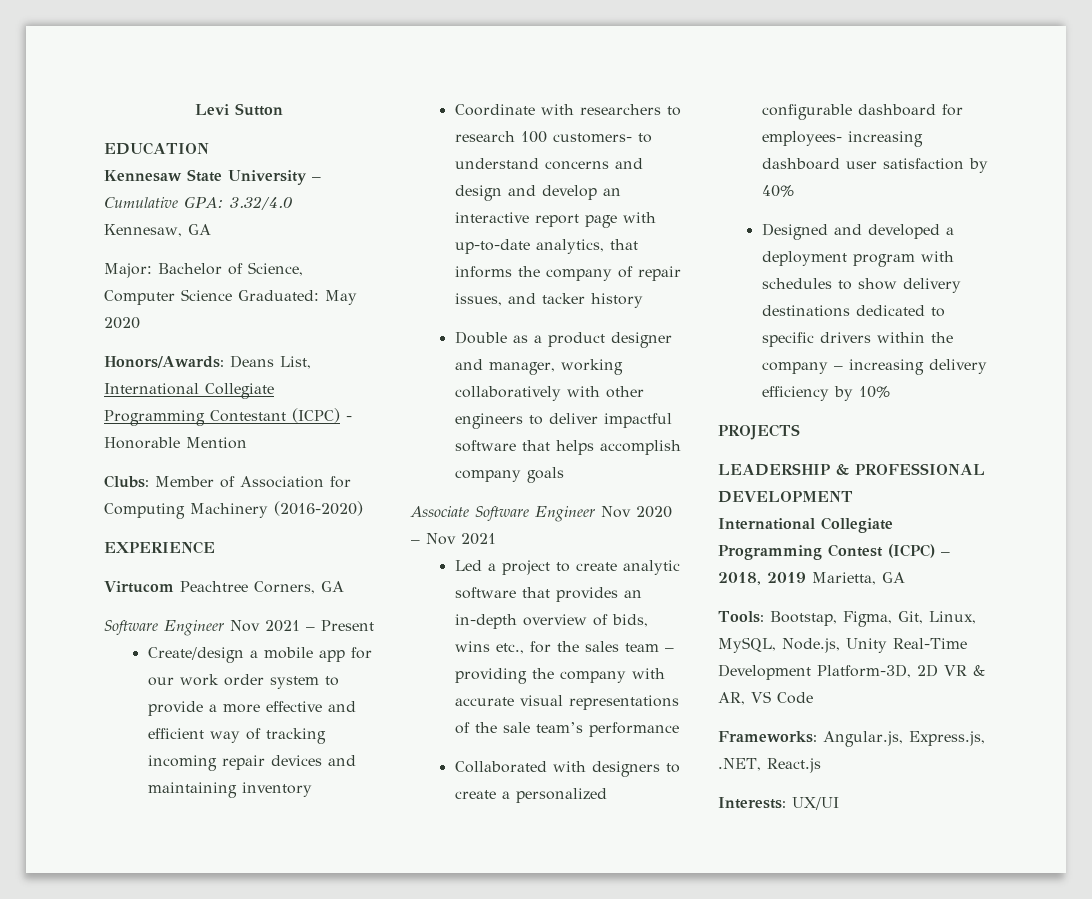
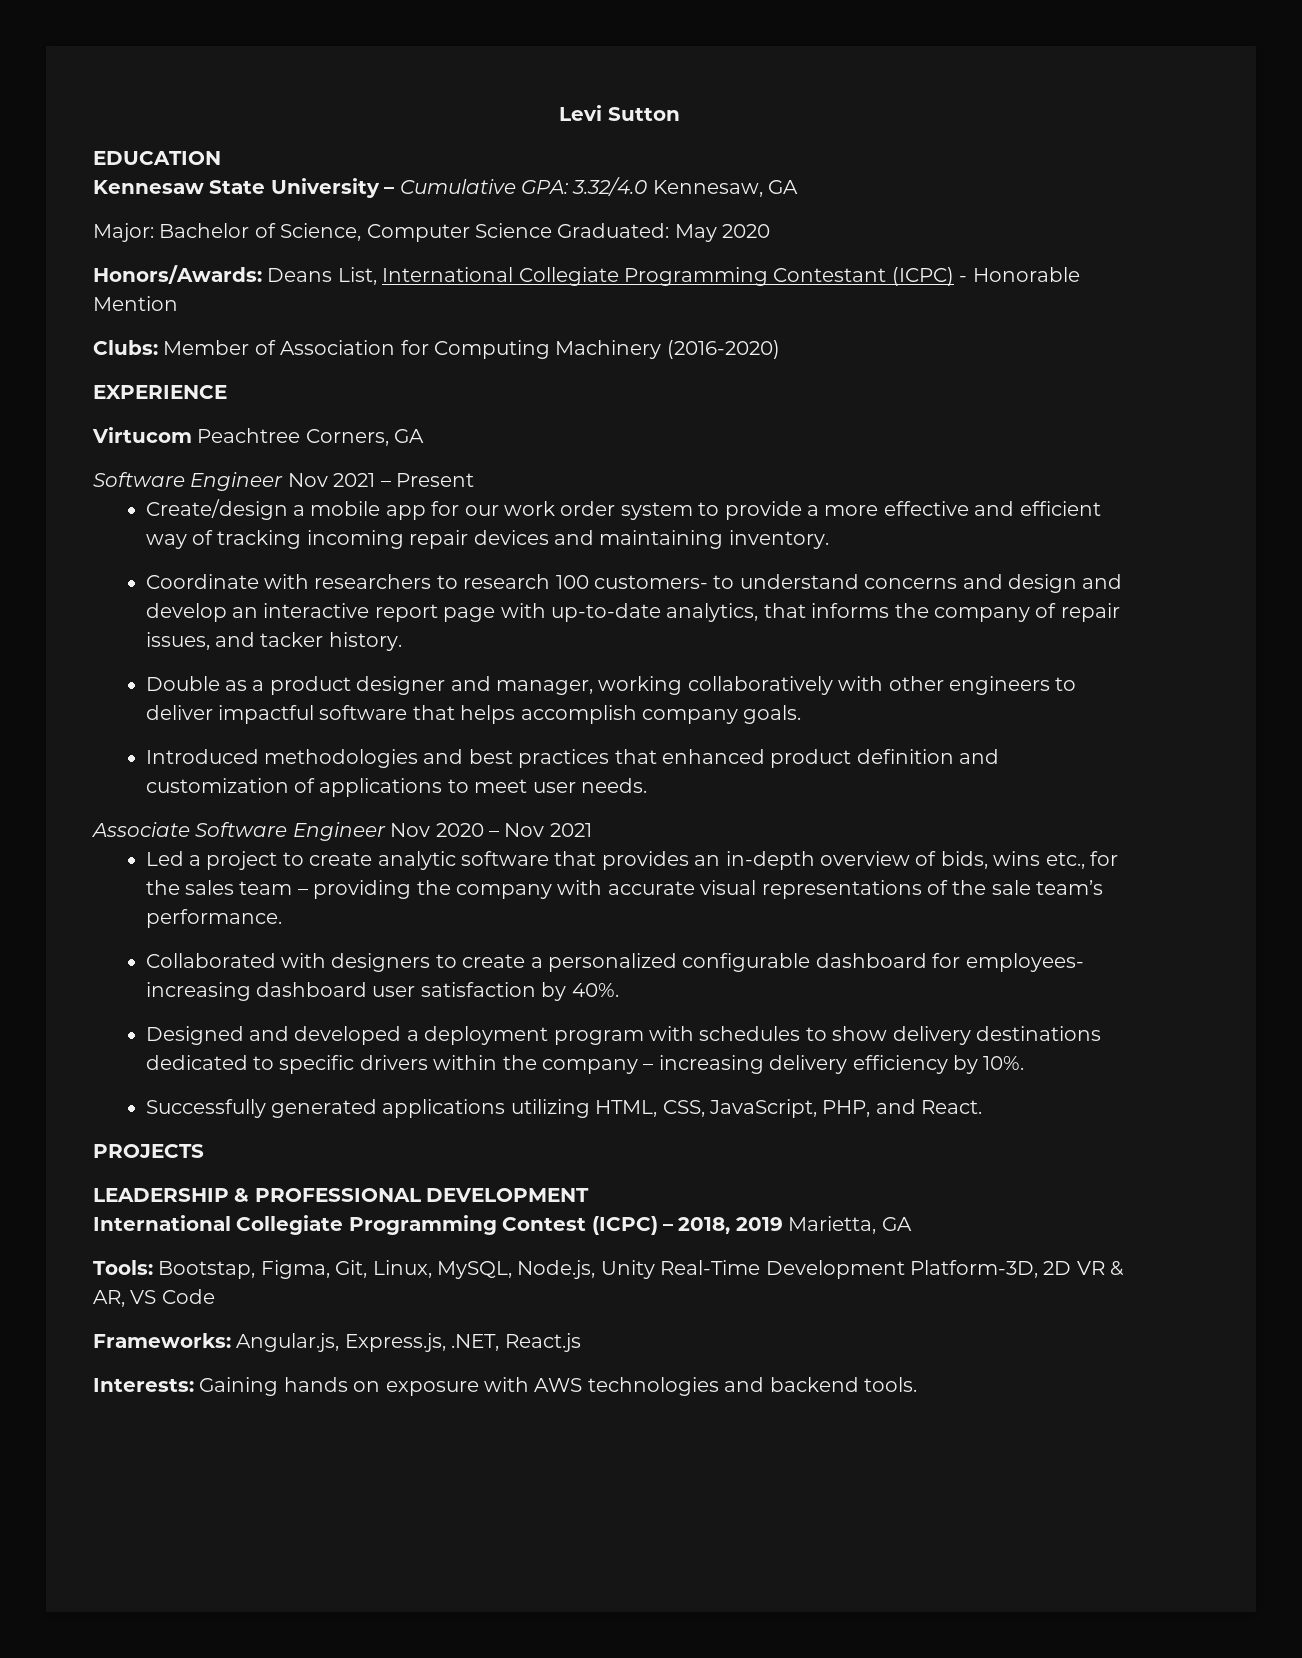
[241,782,312,797] inventory -> [728,530,829,549] inventory.
[590,293,643,308] history -> [328,632,402,651] history.
[526,467,564,483] goals -> [743,705,802,724] [145,749,1000,768] [145,778,647,797] goals. // Introduced methodologies and best practices that enhanced product definition and customization of applications to meet user needs.
[588,722,679,737] performance -> [145,909,282,928] performance.
[761,185,794,197] 40% -> [571,983,619,997] 40%.
[858,386,890,398] 10% -> [983,1056,1025,1070] [145,1099,983,1118] 10%. // Successfully generated applications utilizing HTML, CSS, JavaScript, PHP, and React.
[792,797,839,810] UX/UI -> [199,1377,917,1396] Gaining hands on exposure with AWS technologies and backend tools.

